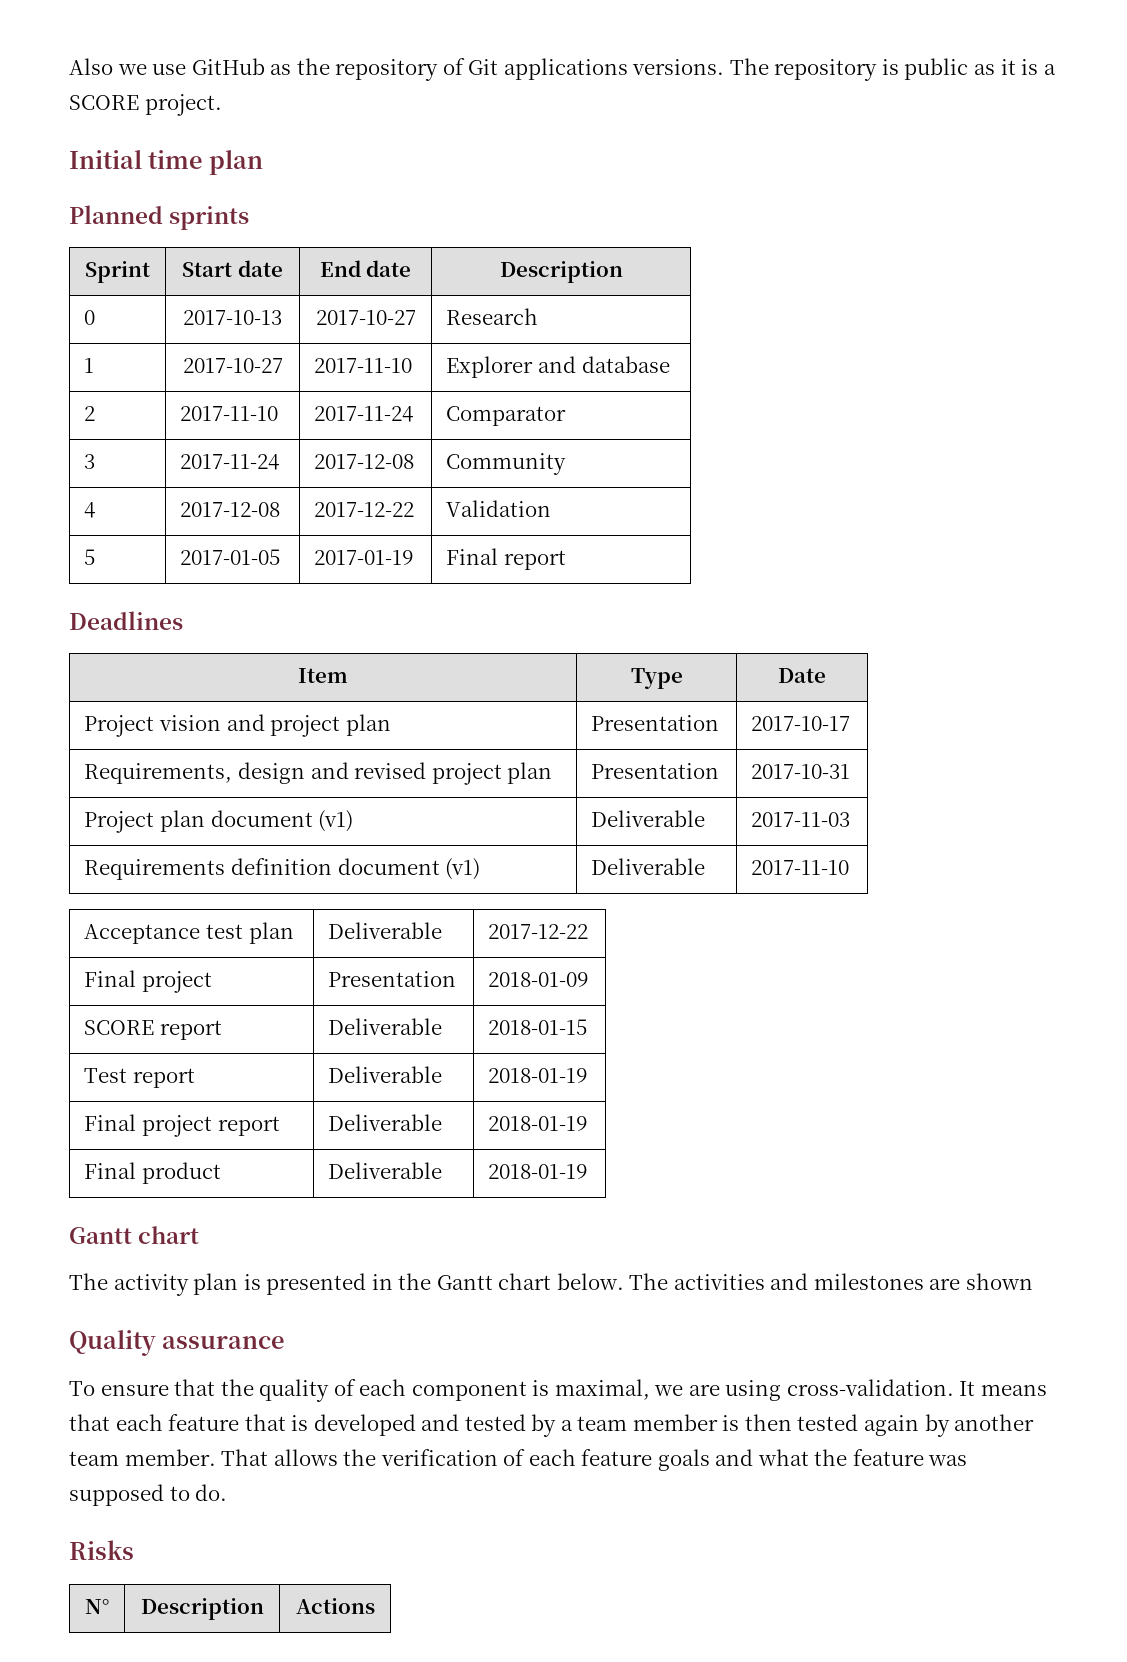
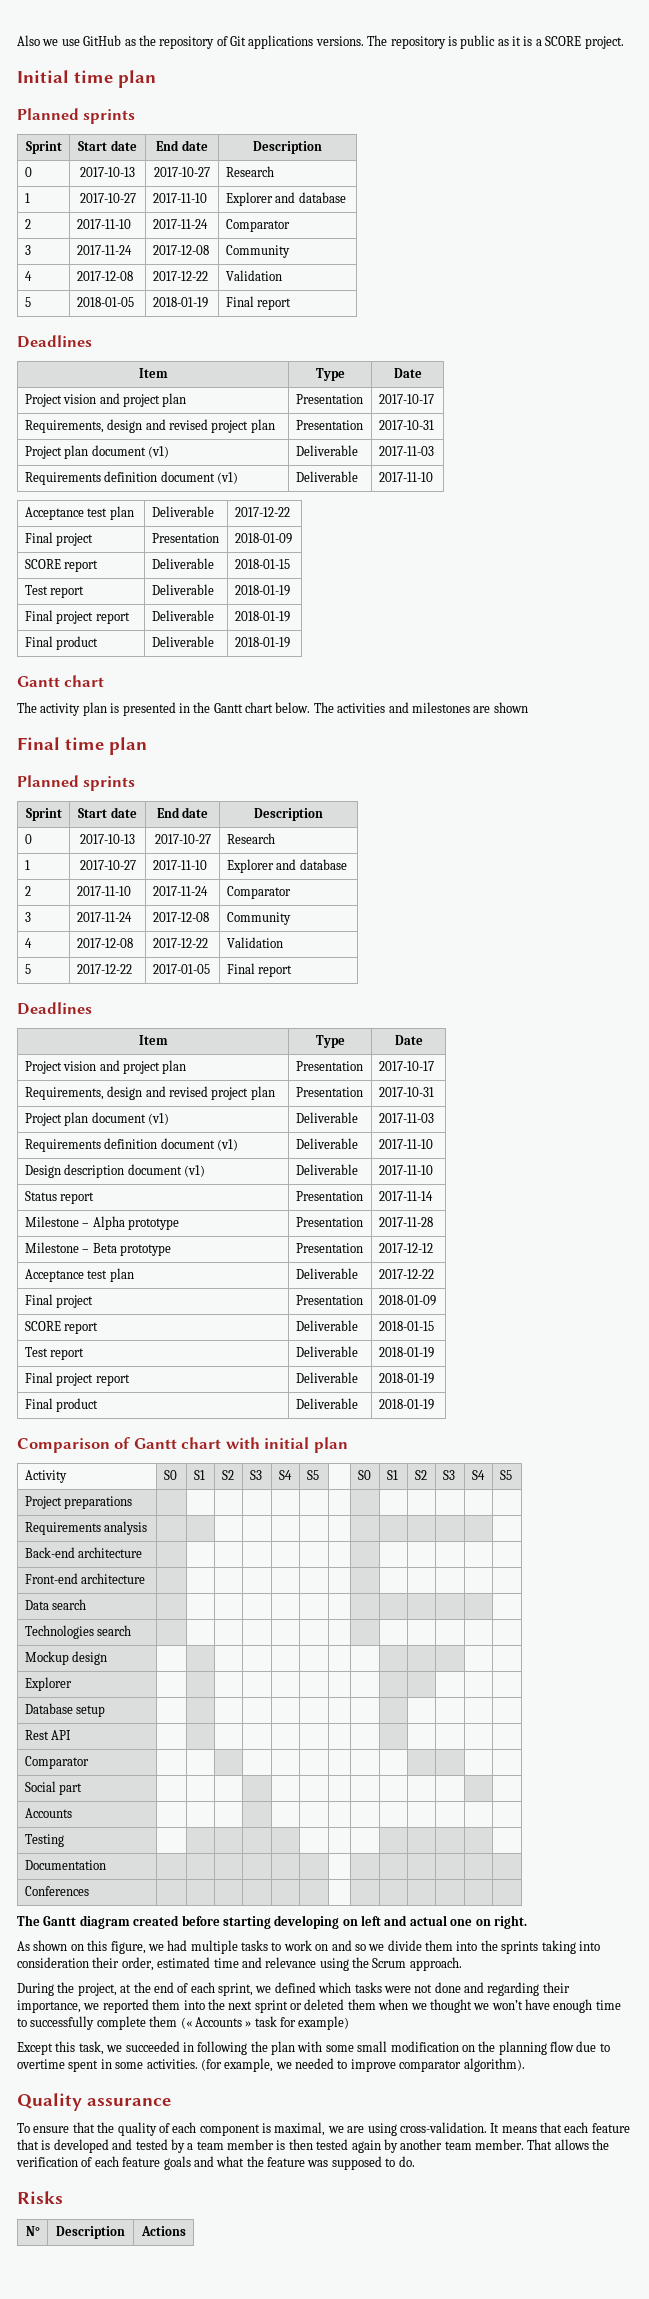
[180,549,281,565] [314,550,415,565] 2017-01-05 | 2017-01-19 -> [76,297,134,307] [152,297,208,308] 2018-01-05 | 2018-01-19
(1034, 1281) none -> [17,737,147,755] [17,775,136,791] [25,808,62,821] [78,807,137,818] [156,807,209,818] [254,808,323,821] [24,834,32,844] [80,834,135,844] [154,834,211,844] [226,833,275,844] [24,860,30,870] [79,860,136,870] [152,860,207,870] [226,859,347,873] [24,886,31,896] [76,886,131,896] [152,886,208,896] [226,886,291,899] [24,912,31,922] [76,912,132,922] [152,912,209,922] [226,912,291,925] [24,938,32,948] [76,938,133,948] [152,938,208,948] [226,937,283,948] [24,964,31,974] [76,964,132,974] [152,964,210,974] [226,963,293,977] [17,1002,92,1015] [138,1035,168,1045] [315,1035,345,1048] [394,1035,423,1045] [24,1060,187,1074] [295,1061,363,1071] [378,1061,434,1071] [24,1086,275,1100] [295,1087,363,1097] [378,1087,434,1097] [24,1112,169,1126] [295,1112,358,1123] [378,1113,434,1123] [24,1138,238,1152] [295,1138,358,1149] [378,1139,433,1149] [24,1164,205,1178] [295,1164,358,1175] [378,1165,433,1175] [24,1191,95,1204] [295,1191,363,1201] [378,1191,433,1201] [24,1216,179,1230] [295,1217,363,1227] [378,1217,433,1227] [24,1242,171,1256] [295,1243,363,1253] [378,1243,433,1253] [24,1268,134,1282] [295,1268,358,1279] [378,1269,434,1279] [24,1294,94,1308] [295,1295,363,1305] [378,1295,436,1306] [24,1321,99,1334] [295,1320,358,1331] [378,1321,434,1331] [24,1347,85,1360] [295,1346,358,1357] [378,1347,434,1358] [24,1372,130,1386] [295,1372,358,1383] [378,1373,434,1384] [24,1398,99,1412] [295,1398,358,1409] [378,1399,434,1410] [17,1437,348,1453] [24,1470,67,1483] [163,1470,177,1480] [193,1470,205,1480] [221,1470,234,1480] [249,1470,262,1480] [278,1470,292,1480] [306,1470,319,1480] [357,1470,371,1480] [386,1470,398,1480] [414,1470,427,1480] [442,1470,455,1480] [471,1470,485,1480] [499,1470,512,1480] [24,1496,133,1509] [24,1521,148,1535] [24,1547,143,1558] [24,1573,146,1584] [24,1599,87,1610] [24,1625,132,1639] [24,1651,108,1665] [24,1677,72,1691] [24,1703,106,1717] [24,1730,72,1740] [24,1756,89,1769] [24,1781,83,1795] [24,1808,72,1818] [24,1834,64,1847] [24,1860,106,1870] [24,1886,89,1896] [17,1915,527,1929] [17,1940,600,1954] [17,1957,462,1971] [17,1982,570,1996] [17,1999,621,2013] [17,2016,350,2030] [17,2041,610,2055] [17,2058,525,2072] // Final time plan // Planned sprints // Sprint | Start date | End date | Description // 0 | 2017-10-13 | 2017-10-27 | Research // 1 | 2017-10-27 | 2017-11-10 | Explorer and database // 2 | 2017-11-10 | 2017-11-24 | Comparator // 3 | 2017-11-24 | 2017-12-08 | Community // 4 | 2017-12-08 | 2017-12-22 | Validation // 5 | 2017-12-22 | 2017-01-05 | Final report // Deadlines // Item | Type | Date // Project vision and project plan | Presentation | 2017-10-17 // Requirements, design and revised project plan | Presentation | 2017-10-31 // Project plan document (v1) | Deliverable | 2017-11-03 // Requirements definition document (v1) | Deliverable | 2017-11-10 // Design description document (v1) | Deliverable | 2017-11-10 // Status report | Presentation | 2017-11-14 // Milestone – Alpha prototype | Presentation | 2017-11-28 // Milestone – Beta prototype | Presentation | 2017-12-12 // Acceptance test plan | Deliverable | 2017-12-22 // Final project | Presentation | 2018-01-09 // SCORE report | Deliverable | 2018-01-15 // Test report | Deliverable | 2018-01-19 // Final project report | Deliverable | 2018-01-19 // Final product | Deliverable | 2018-01-19 // Comparison of Gantt chart with initial plan // Activity | S0 | S1 | S2 | S3 | S4 | S5 | | S0 | S1 | S2 | S3 | S4 | S5 // Project preparations | | | | | | | | | | | | | // Requirements analysis | | | | | | | | | | | | | // Back-end architecture | | | | | | | | | | | | | // Front-end architecture | | | | | | | | | | | | | // Data search | | | | | | | | | | | | | // Technologies search | | | | | | | | | | | | | // Mockup design | | | | | | | | | | | | | // Explorer | | | | | | | | | | | | | // Database setup | | | | | | | | | | | | | // Rest API | | | | | | | | | | | | | // Comparator | | | | | | | | | | | | | // Social part | | | | | | | | | | | | | // Accounts | | | | | | | | | | | | | // Testing | | | | | | | | | | | | | // Documentation | | | | | | | | | | | | | // Conferences | | | | | | | | | | | | | // The Gantt diagram created before starting developing on left and actual one on right. // As shown on this figure, we had multiple tasks to work on and so we divide them into the sprints taking into consideration their order, estimated time and relevance using the Scrum approach. // During the project, at the end of each sprint, we defined which tasks were not done and regarding their importance, we reported them into the next sprint or deleted them when we thought we won’t have enough time to successfully complete them (« Accounts » task for example) // Except this task, we succeeded in following the plan with some small modification on the planning flow due to overtime spent in some activities. (for example, we needed to improve comparator algorithm).

